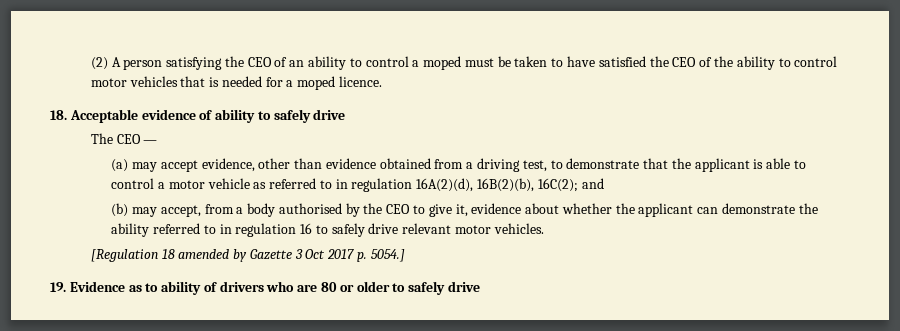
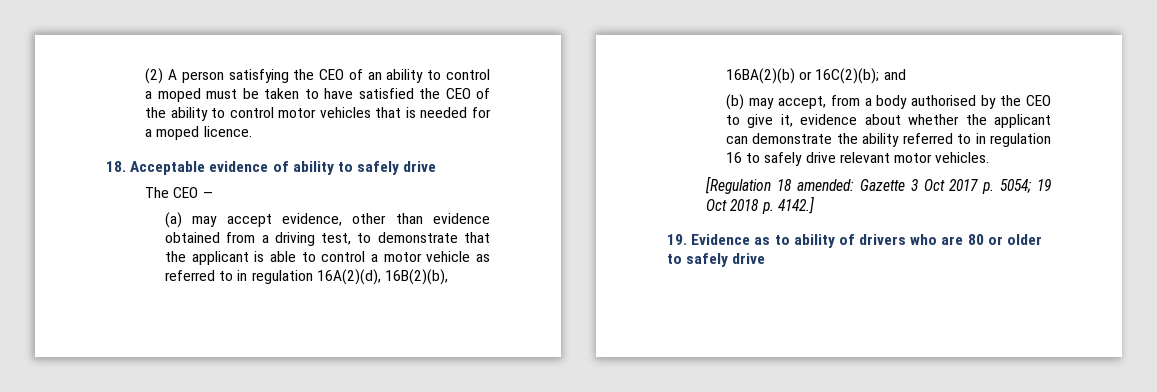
[537,178,578,192] 16C(2); -> [725,68,880,84] 16BA(2)(b) or 16C(2)(b);
[178,249,248,262] amended by -> [797,179,855,191] amended:
[370,249,405,262] 5054.] -> [1000,179,1051,193] [706,196,814,214] 5054; 19 Oct 2018 p. 4142.]

